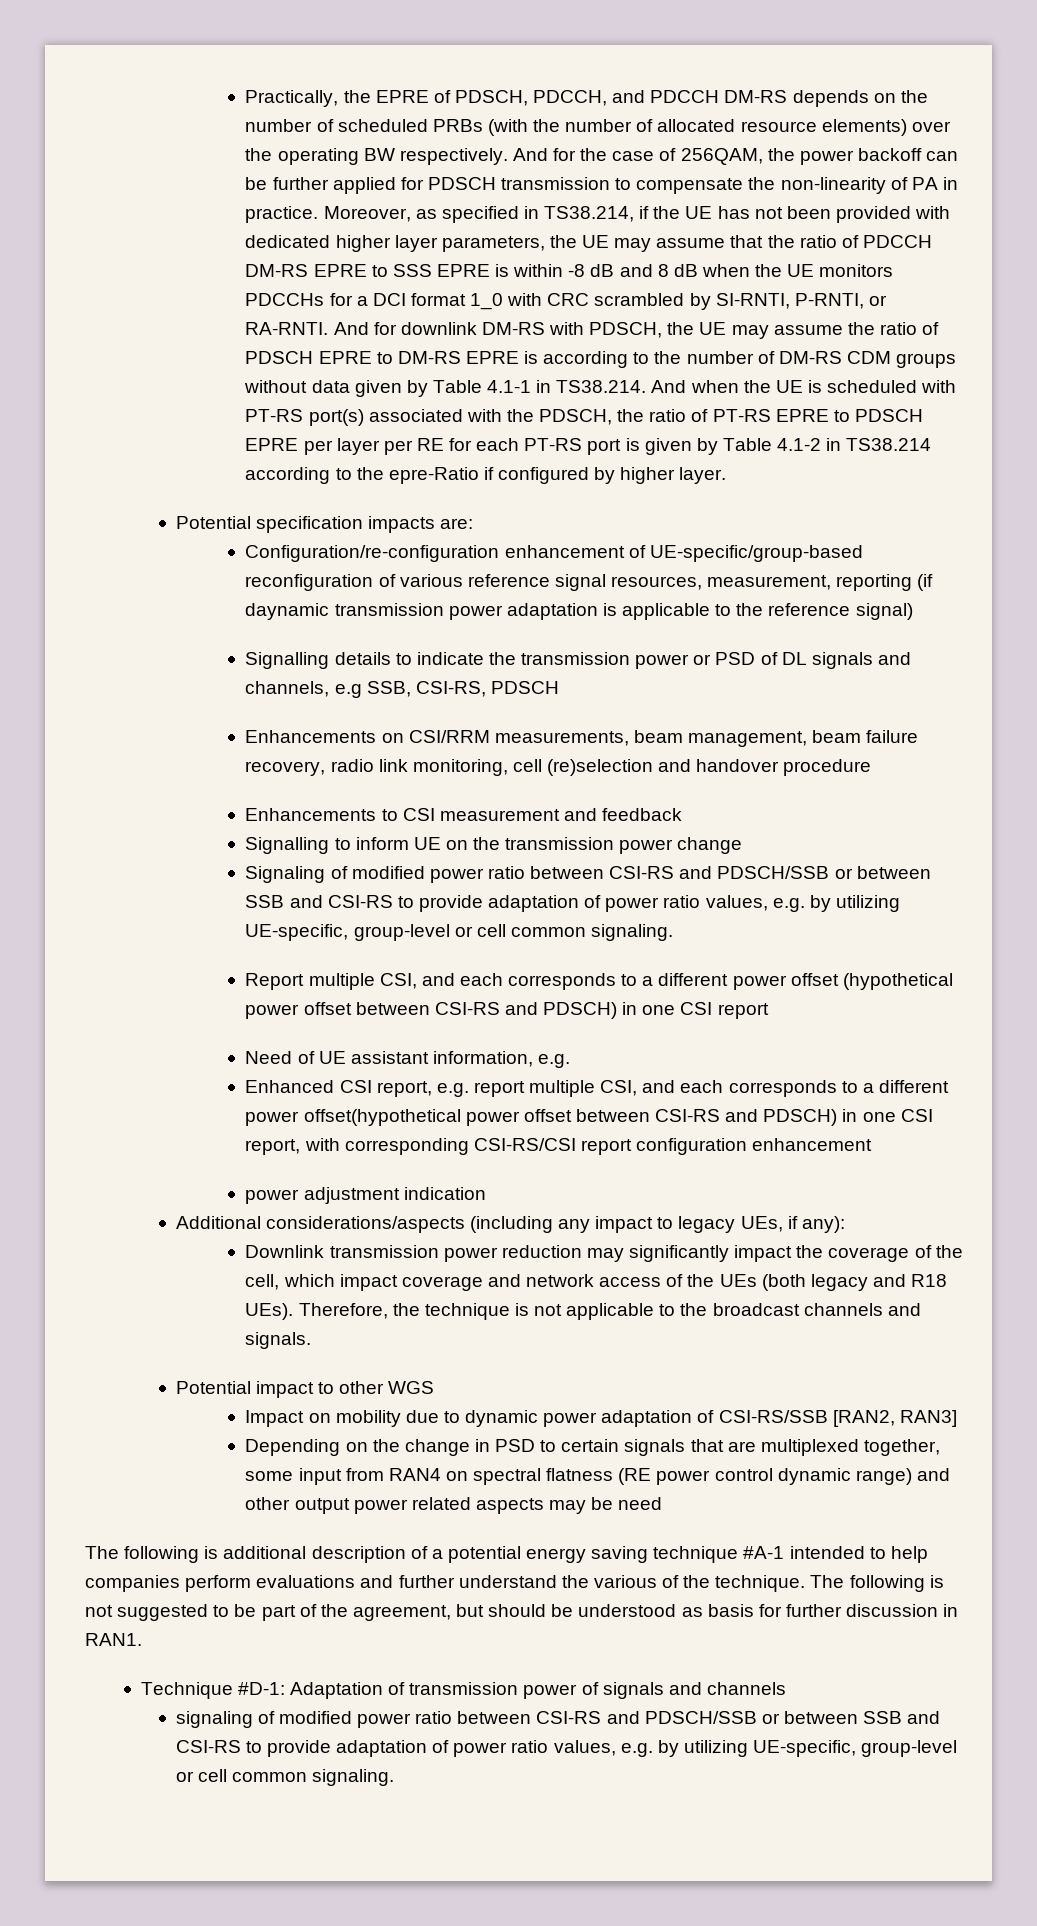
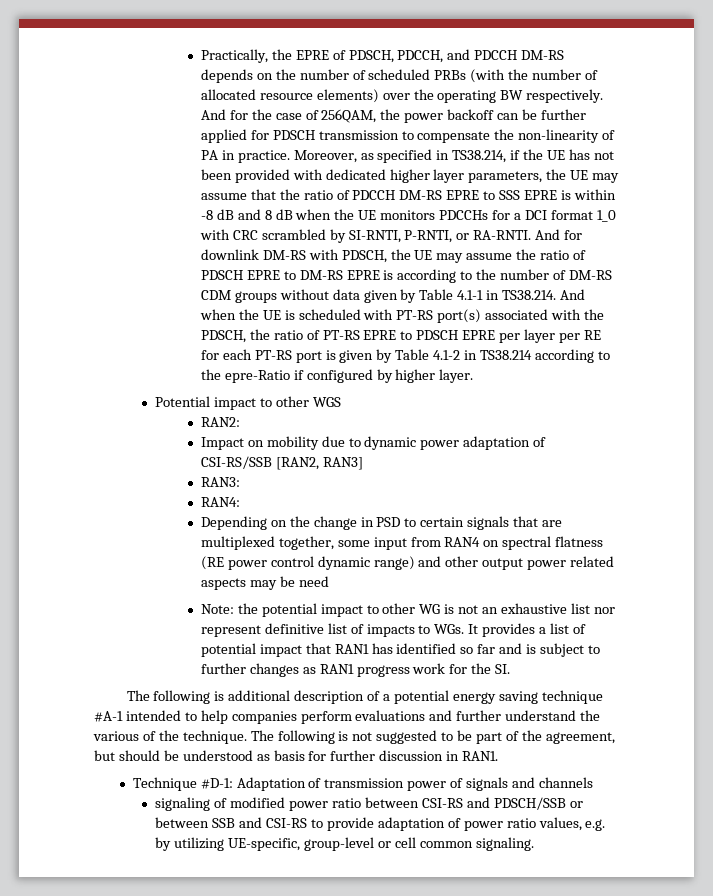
[175,516,474,533] [245,545,863,562] [245,574,934,591] [245,603,913,620] [245,652,911,669] [245,681,559,698] [245,730,919,747] [245,759,872,776] [245,808,683,821] [245,837,743,854] [245,866,931,883] [245,895,900,912] [245,924,674,941] [245,973,953,990] [245,1002,769,1019] [245,1051,571,1068] [245,1080,949,1097] [245,1109,933,1126] [245,1138,873,1155] [245,1187,486,1204] [175,1216,845,1233] [245,1245,963,1262] [245,1274,948,1291] [245,1303,921,1320] [245,1332,312,1349] // Potential specification impacts are: // Configuration/re-configuration enhancement of UE-specific/group-based reconfiguration of various reference signal resources, measurement, reporting (if daynamic transmission power adaptation is applicable to the reference signal) // Signalling details to indicate the transmission power or PSD of DL signals and channels, e.g SSB, CSI-RS, PDSCH // Enhancements on CSI/RRM measurements, beam management, beam failure recovery, radio link monitoring, cell (re)selection and handover procedure // Enhancements to CSI measurement and feedback // Signalling to inform UE on the transmission power change // Signaling of modified power ratio between CSI-RS and PDSCH/SSB or between SSB and CSI-RS to provide adaptation of power ratio values, e.g. by utilizing UE-specific, group-level or cell common signaling. // Report multiple CSI, and each corresponds to a different power offset (hypothetical power offset between CSI-RS and PDSCH) in one CSI report // Need of UE assistant information, e.g. // Enhanced CSI report, e.g. report multiple CSI, and each corresponds to a different power offset(hypothetical power offset between CSI-RS and PDSCH) in one CSI report, with corresponding CSI-RS/CSI report configuration enhancement // power adjustment indication // Additional considerations/aspects (including any impact to legacy UEs, if any): // Downlink transmission power reduction may significantly impact the coverage of the cell, which impact coverage and network access of the UEs (both legacy and R18 UEs). Therefore, the technique is not applicable to the broadcast channels and signals. -> (474, 376) none
(435, 1387) none -> [200,417,240,427] // RAN2:
(957, 1418) none -> [200,477,240,487] [200,497,240,507] // RAN3: // RAN4:
(663, 1503) none -> [200,603,615,617] [200,623,586,637] [200,643,600,657] [200,663,511,677] // Note: the potential impact to other WG is not an exhaustive list nor represent definitive list of impacts to WGs. It provides a list of potential impact that RAN1 has identified so far and is subject to further changes as RAN1 progress work for the SI.

